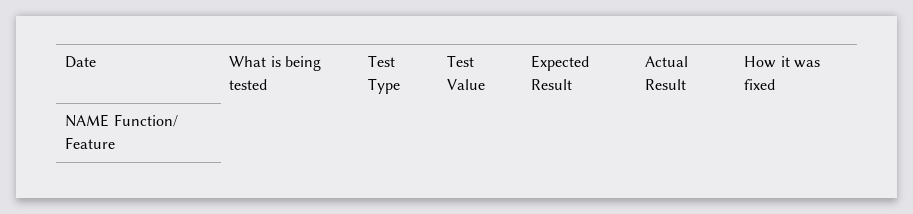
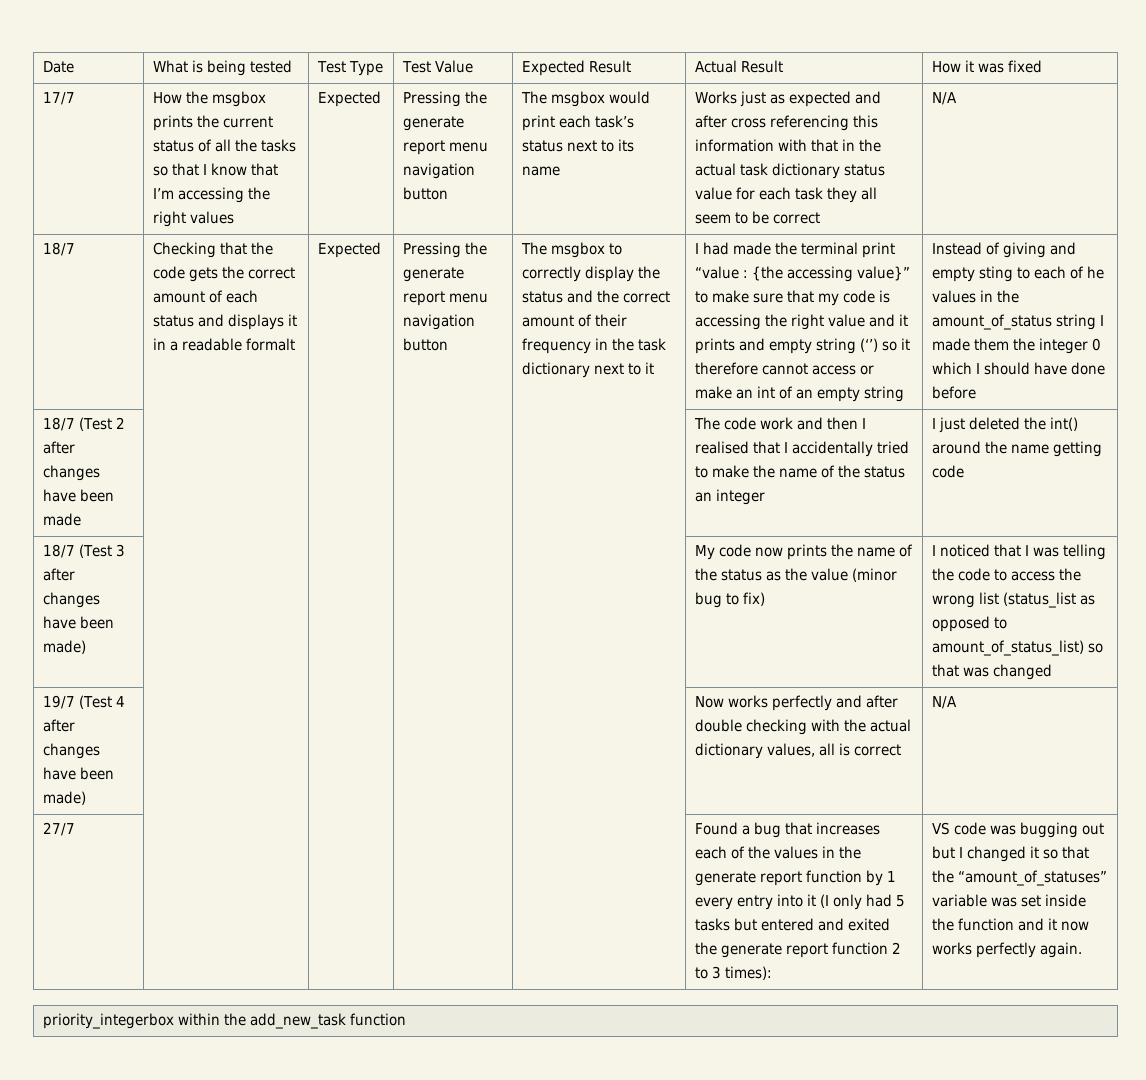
[65,114,178,127] [65,137,116,149] NAME Function/ Feature -> [43,92,76,105] [153,91,267,107] [153,115,274,131] [153,139,297,152] [153,163,279,176] [153,187,271,203] [153,211,235,227] [318,91,382,107] [403,91,488,107] [403,116,465,131] [403,140,489,155] [403,163,476,179] [403,187,449,200] [521,91,651,107] [522,115,635,131] [522,139,635,152] [522,166,561,176] [695,91,882,107] [695,115,879,131] [695,139,882,152] [695,163,886,179] [695,187,878,203] [695,211,821,224] [932,92,958,105] [43,242,76,256] [153,242,274,258] [153,266,296,282] [153,290,259,303] [153,314,298,330] [153,338,296,351] [318,242,382,258] [403,242,488,258] [403,267,465,282] [403,291,489,306] [403,314,476,330] [403,338,449,351] [521,242,623,258] [522,266,661,282] [522,290,671,303] [522,314,628,327] [522,338,667,354] [522,362,655,378] [695,242,896,258] [695,266,911,282] [695,290,891,306] [695,314,909,330] [695,338,911,354] [695,362,875,375] [695,386,905,402] [932,242,1077,258] [932,266,1105,282] [932,290,1020,303] [932,314,1105,330] [932,338,1102,354] [932,362,1106,375] [932,386,977,399] [43,417,126,431] [43,441,76,454] [43,465,101,481] [43,489,115,502] [43,513,82,526] [694,417,867,430] [695,441,910,457] [695,465,906,478] [695,489,766,505] [932,417,1079,433] [932,441,1103,457] [932,465,965,478] [43,544,126,558] [43,568,76,581] [43,592,101,608] [43,616,115,629] [43,640,87,654] [695,544,914,560] [695,568,898,582] [695,592,766,608] [932,544,1107,560] [932,568,1082,581] [932,592,1096,608] [932,616,1008,632] [932,640,1104,656] [932,664,1053,680] [43,695,126,709] [43,719,76,732] [43,743,101,759] [43,767,115,780] [43,791,87,805] [695,695,899,711] [695,719,912,735] [695,743,902,759] [932,696,958,709] [43,822,76,836] [695,822,881,838] [695,846,862,859] [695,870,897,886] [695,894,906,910] [695,918,891,931] [695,942,902,958] [695,966,773,980] [932,822,1105,838] [932,846,1090,862] [932,870,1108,886] [932,894,1087,907] [932,918,1090,931] [932,942,1083,958] [43,1013,407,1029] 17/7 | How the msgbox prints the current status of all the tasks so that I know that I’m accessing the right values | Expected | Pressing the generate report menu navigation button | The msgbox would print each task’s status next to its name | Works just as expected and after cross referencing this information with that in the actual task dictionary status value for each task they all seem to be correct | N/A // 18/7 | Checking that the code gets the correct amount of each status and displays it in a readable formalt | Expected | Pressing the generate report menu navigation button | The msgbox to correctly display the status and the correct amount of their frequency in the task dictionary next to it | I had made the terminal print “value : {the accessing value}” to make sure that my code is accessing the right value and it prints and empty string (‘’) so it therefore cannot access or make an int of an empty string | Instead of giving and empty sting to each of he values in the amount_of_status string I made them the integer 0 which I should have done before // 18/7 (Test 2 after changes have been made | | | | | The code work and then I realised that I accidentally tried to make the name of the status an integer | I just deleted the int() around the name getting code // 18/7 (Test 3 after changes have been made) | | | | | My code now prints the name of the status as the value (minor bug to fix) | I noticed that I was telling the code to access the wrong list (status_list as opposed to amount_of_status_list) so that was changed // 19/7 (Test 4 after changes have been made) | | | | | Now works perfectly and after double checking with the actual dictionary values, all is correct | N/A // 27/7 | | | | | Found a bug that increases each of the values in the generate report function by 1 every entry into it (I only had 5 tasks but entered and exited the generate report function 2 to 3 times): | VS code was bugging out but I changed it so that the “amount_of_statuses” variable was set inside the function and it now works perfectly again. // priority_integerbox within the add_new_task function

